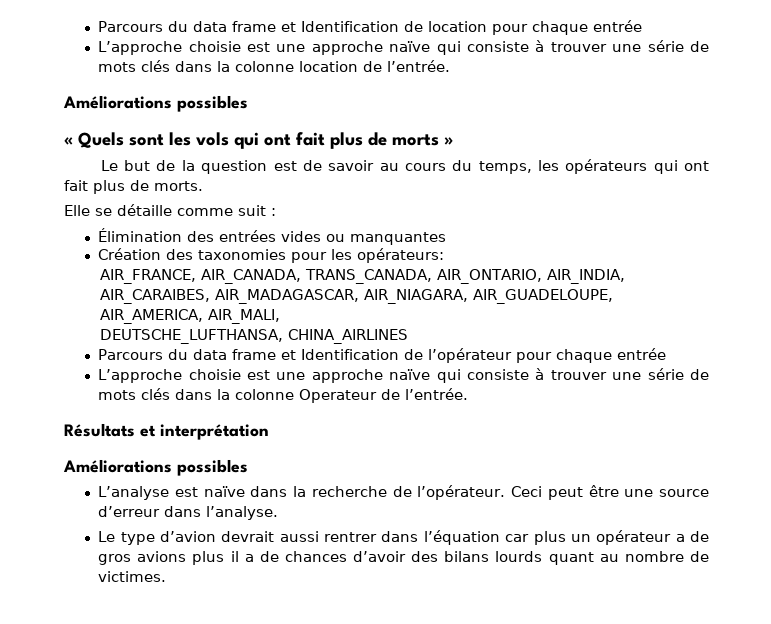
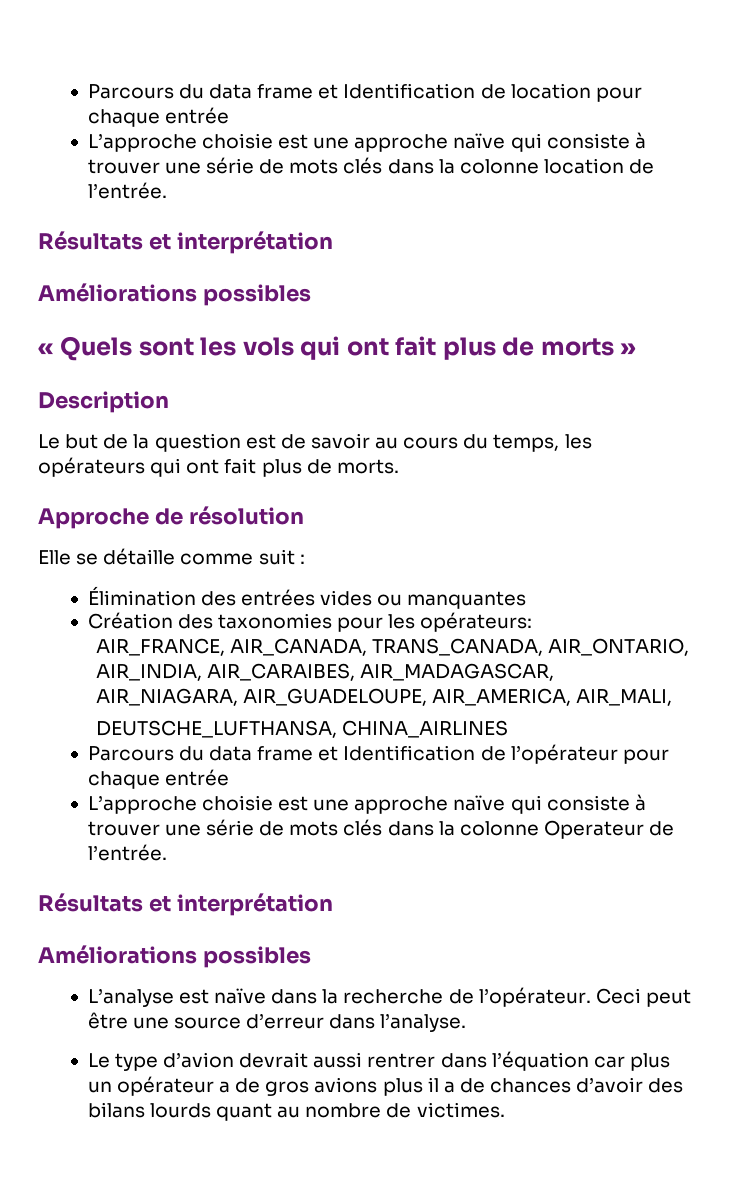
(451, 66) none -> [38,231,333,254] // Résultats et interprétation
(453, 141) none -> [38,391,169,413] // Description
(203, 186) none -> [38,506,304,529] // Approche de résolution

